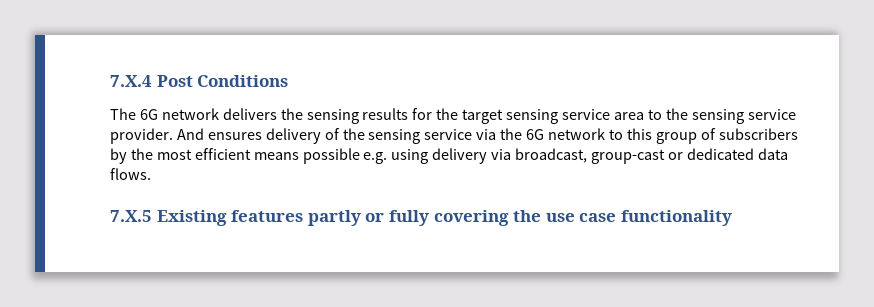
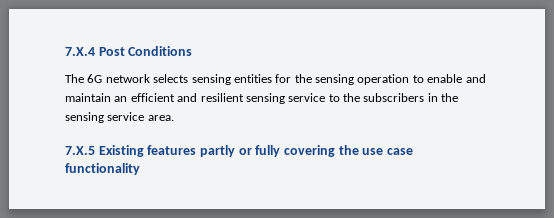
[222,108,644,124] delivers the sensing results for the target sensing service area -> [153,74,486,85] [65,93,326,104] selects sensing entities for the sensing operation to enable and maintain an efficient and resilient sensing service
[691,109,796,124] [110,128,798,144] [110,148,788,164] [110,168,151,180] sensing service provider. And ensures delivery of the sensing service via the 6G network to this group of subscribers by the most efficient means possible e.g. using delivery via broadcast, group-cast or dedicated data flows. -> [363,93,459,102] [65,112,174,123] subscribers in the sensing service area.

